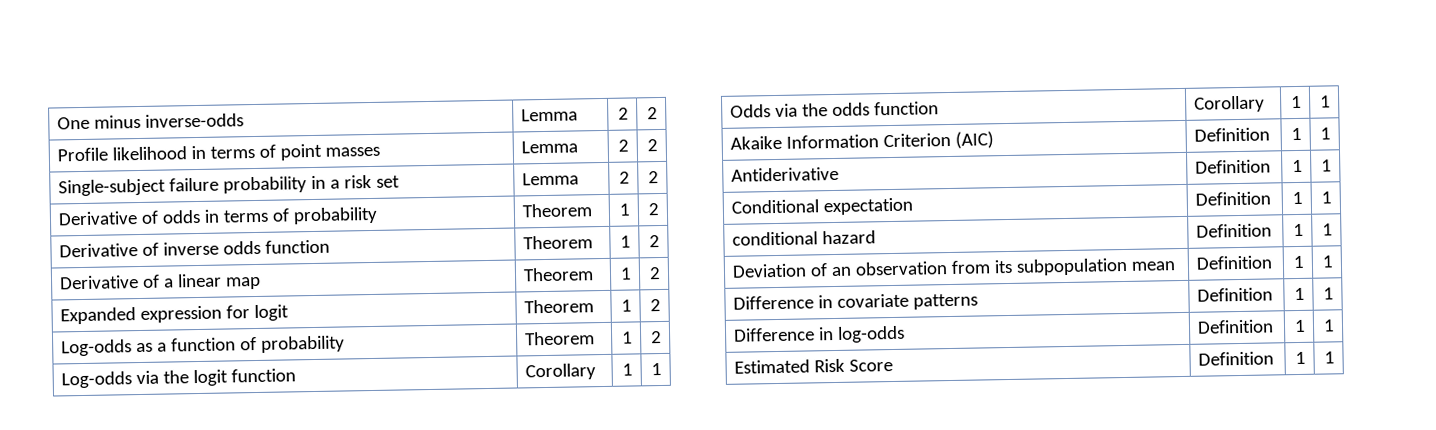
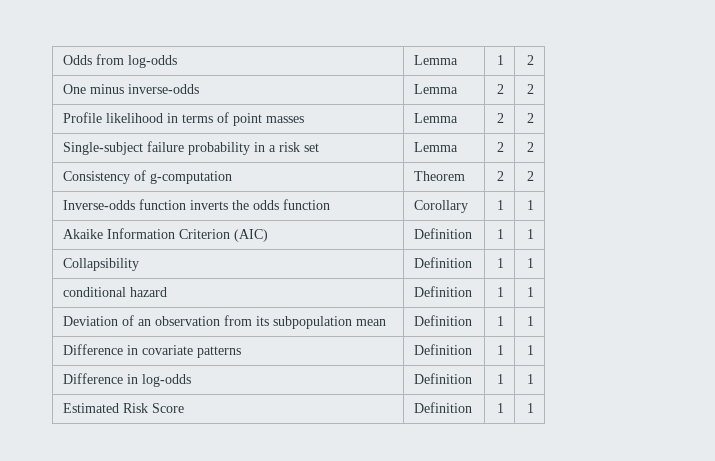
(57, 123) none -> [62,54,177,68] [413,55,458,65] [497,55,505,65] [527,55,535,65] Odds from log-odds | Lemma | 1 | 2 //
[58,206,379,226] [522,203,594,218] [618,203,630,216] [647,203,659,216] [59,239,331,258] [523,235,594,250] [619,235,631,248] [648,235,660,248] [59,273,262,290] [523,267,595,282] [619,267,632,280] [648,267,661,280] [60,304,290,325] [524,299,595,314] [620,299,632,312] [649,299,661,312] [61,335,346,357] [524,331,596,346] [621,331,633,344] [649,331,662,344] [61,368,297,389] [525,363,597,381] [621,363,633,376] [650,362,662,376] [730,103,799,118] Derivative of odds in terms of probability | Theorem | 1 | 2 // Derivative of inverse odds function | Theorem | 1 | 2 // Derivative of a linear map | Theorem | 1 | 2 // Expanded expression for logit | Theorem | 1 | 2 // Log-odds as a function of probability | Theorem | 1 | 2 // Log-odds via the logit function | Corollary | 1 | 1 // Odds via -> [62,170,232,184] [413,171,465,181] [497,171,505,181] [527,171,535,181] [62,199,228,210] Consistency of g-computation | Theorem | 2 | 2 // Inverse-odds function inverts
[731,166,840,182] [1195,159,1272,174] [1291,159,1303,173] [1320,159,1332,172] [731,197,915,216] Antiderivative | Definition | 1 | 1 // Conditional expectation -> [62,258,139,271] Collapsibility

